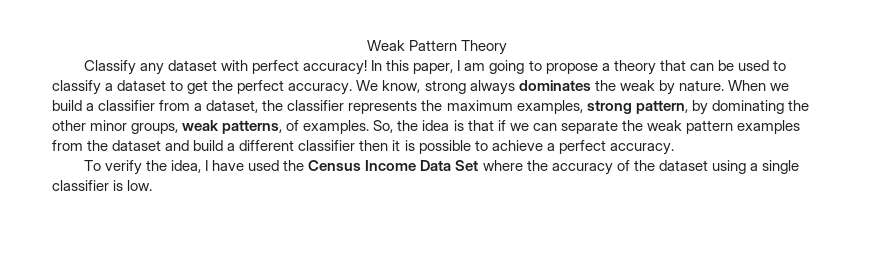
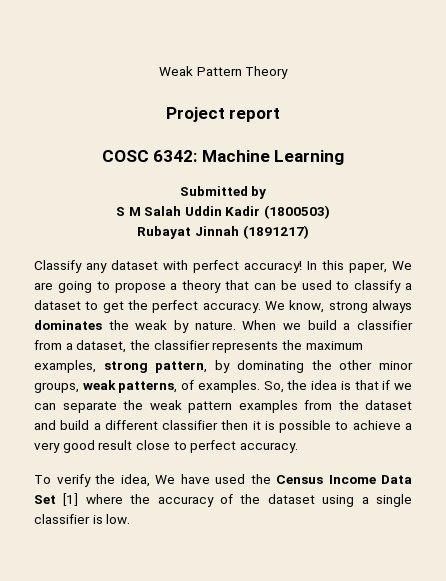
(508, 47) none -> [165,107,281,122] [101,150,345,165] [179,186,267,199] [115,205,331,219] [137,225,309,239] // Project report // COSC 6342: Machine Learning // Submitted by // S M Salah Uddin Kadir (1800503) // Rubayat Jinnah (1891217)
[457,60,486,71] I am -> [392,261,412,270] [34,282,53,290] We are
(555, 147) none -> [34,440,187,453] very good result close to
[205,160,209,171] I -> [155,475,175,484] We
(479, 165) none -> [63,493,79,506] [1]

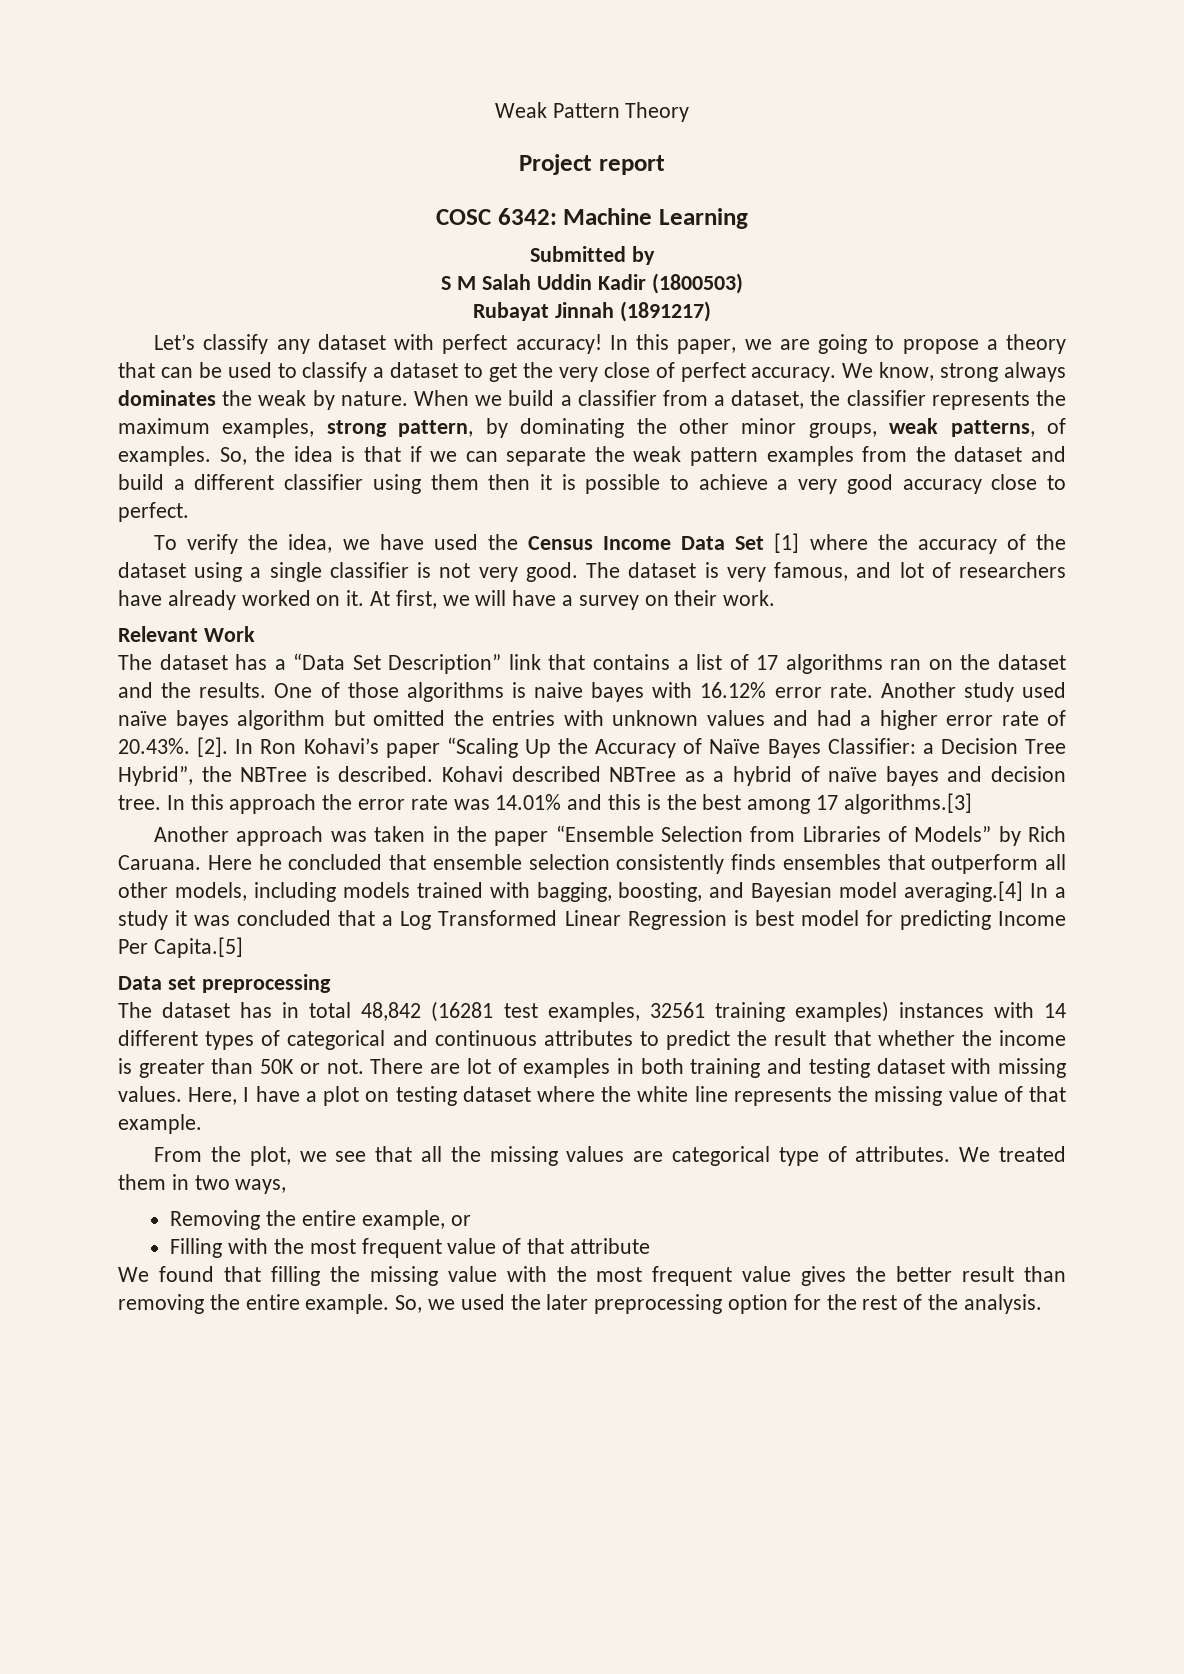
[34,260,82,273] Classify -> [154,334,269,354] Let’s classify
[392,261,412,270] We -> [744,339,772,350] we
(148, 305) none -> [558,362,675,382] very close of
(219, 425) none -> [372,474,479,494] using them
[98,440,133,450] result -> [902,479,982,494] accuracy
[190,440,298,453] perfect accuracy. -> [118,502,189,522] perfect.
[155,475,175,484] We -> [342,539,370,550] we
[106,514,131,524] low. -> [439,562,1066,582] [118,590,776,610] [118,626,255,642] [118,653,1066,674] [118,682,1066,702] [118,710,1066,730] [118,737,1066,758] [118,766,1067,786] [118,793,972,814] [154,825,1066,846] [118,854,1066,874] [118,881,1066,902] [118,910,1067,930] [118,937,243,958] [118,974,331,993] [118,1001,1066,1022] [118,1030,1066,1050] [118,1058,1066,1078] [118,1086,1066,1106] [118,1114,202,1134] [154,1146,1066,1166] [118,1174,287,1194] [170,1210,471,1230] [170,1238,650,1258] [118,1266,1066,1286] [118,1294,1042,1314] not very good. The dataset is very famous, and lot of researchers have already worked on it. At first, we will have a survey on their work. // Relevant Work // The dataset has a “Data Set Description” link that contains a list of 17 algorithms ran on the dataset and the results. One of those algorithms is naive bayes with 16.12% error rate. Another study used naïve bayes algorithm but omitted the entries with unknown values and had a higher error rate of 20.43%. [2]. In Ron Kohavi’s paper “Scaling Up the Accuracy of Naïve Bayes Classifier: a Decision Tree Hybrid”, the NBTree is described. Kohavi described NBTree as a hybrid of naïve bayes and decision tree. In this approach the error rate was 14.01% and this is the best among 17 algorithms.[3] // Another approach was taken in the paper “Ensemble Selection from Libraries of Models” by Rich Caruana. Here he concluded that ensemble selection consistently finds ensembles that outperform all other models, including models trained with bagging, boosting, and Bayesian model averaging.[4] In a study it was concluded that a Log Transformed Linear Regression is best model for predicting Income Per Capita.[5] // Data set preprocessing // The dataset has in total 48,842 (16281 test examples, 32561 training examples) instances with 14 different types of categorical and continuous attributes to predict the result that whether the income is greater than 50K or not. There are lot of examples in both training and testing dataset with missing values. Here, I have a plot on testing dataset where the white line represents the missing value of that example. // From the plot, we see that all the missing values are categorical type of attributes. We treated them in two ways, // Removing the entire example, or // Filling with the most frequent value of that attribute // We found that filling the missing value with the most frequent value gives the better result than removing the entire example. So, we used the later preprocessing option for the rest of the analysis.

